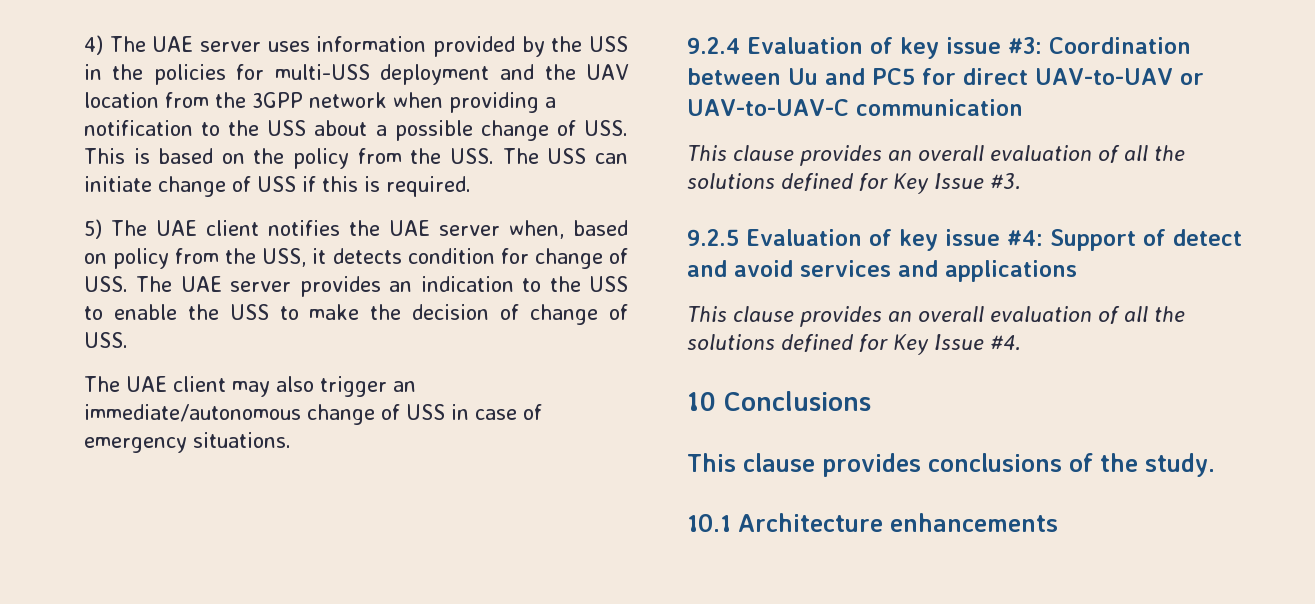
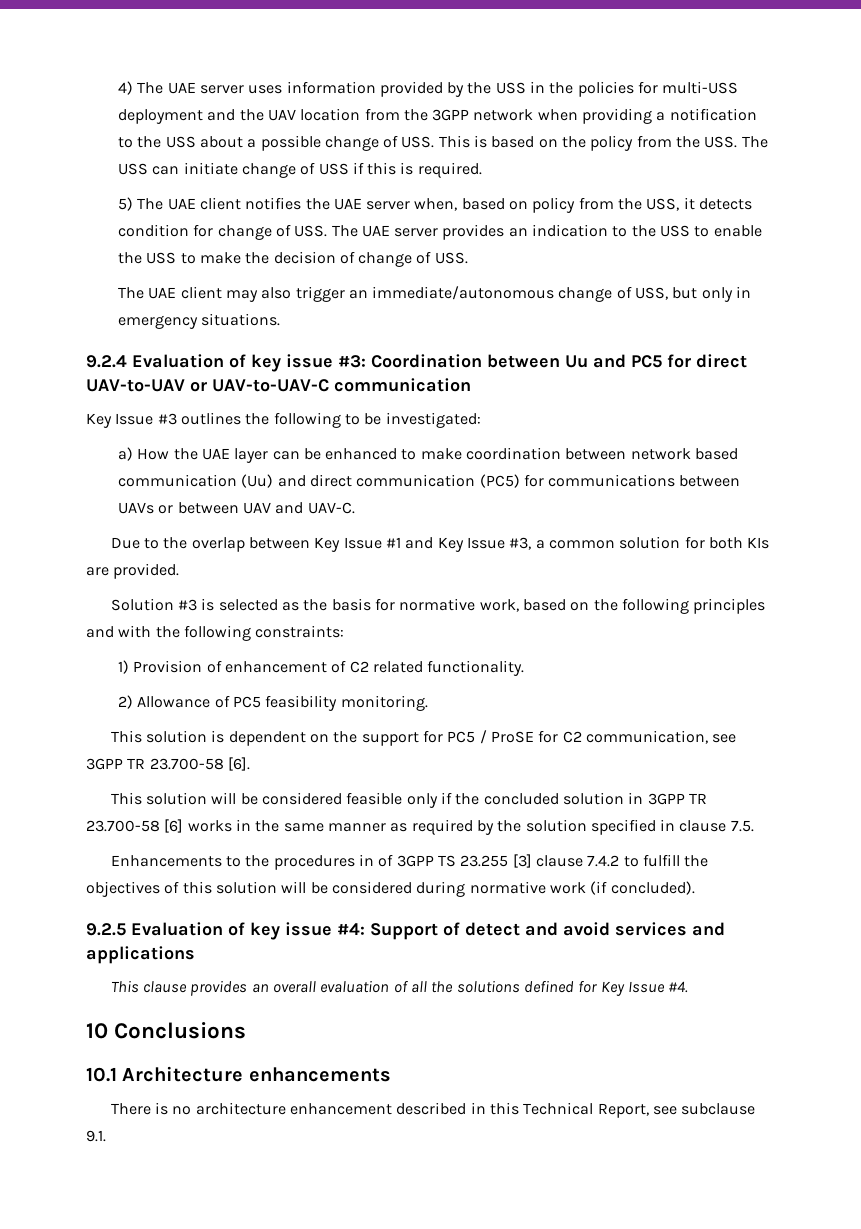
[405,404,542,420] USS in case of -> [635,286,752,302] USS, but only in
[687,145,1185,166] [687,173,1021,194] This clause provides an overall evaluation of all the solutions defined for Key Issue #3. -> [86,412,481,428] [117,447,739,463] [117,474,741,488] [117,502,355,514] [110,536,770,552] [86,563,180,579] [110,598,766,614] [86,625,345,641] [117,660,525,676] [117,695,428,711] [110,730,737,746] [86,757,250,771] [110,792,707,808] [86,819,754,835] [110,854,709,870] [86,881,695,897] Key Issue #3 outlines the following to be investigated: // a) How the UAE layer can be enhanced to make coordination between network based communication (Uu) and direct communication (PC5) for communications between UAVs or between UAV and UAV-C. // Due to the overlap between Key Issue #1 and Key Issue #3, a common solution for both KIs are provided. // Solution #3 is selected as the basis for normative work, based on the following principles and with the following constraints: // 1) Provision of enhancement of C2 related functionality. // 2) Allowance of PC5 feasibility monitoring. // This solution is dependent on the support for PC5 / ProSE for C2 communication, see 3GPP TR 23.700-58 [6]. // This solution will be considered feasible only if the concluded solution in 3GPP TR 23.700-58 [6] works in the same manner as required by the solution specified in clause 7.5. // Enhancements to the procedures in of 3GPP TS 23.255 [3] clause 7.4.2 to fulfill the objectives of this solution will be considered during normative work (if concluded).
[687,453,1215,477] [687,513,1058,532] This clause provides conclusions of the study. // 10.1 Architecture enhancements -> [86,1066,391,1082] [110,1102,756,1118] [86,1130,106,1142] 10.1 Architecture enhancements // There is no architecture enhancement described in this Technical Report, see subclause 9.1.

